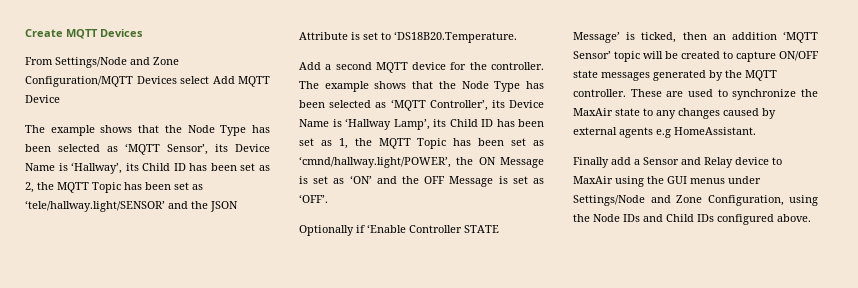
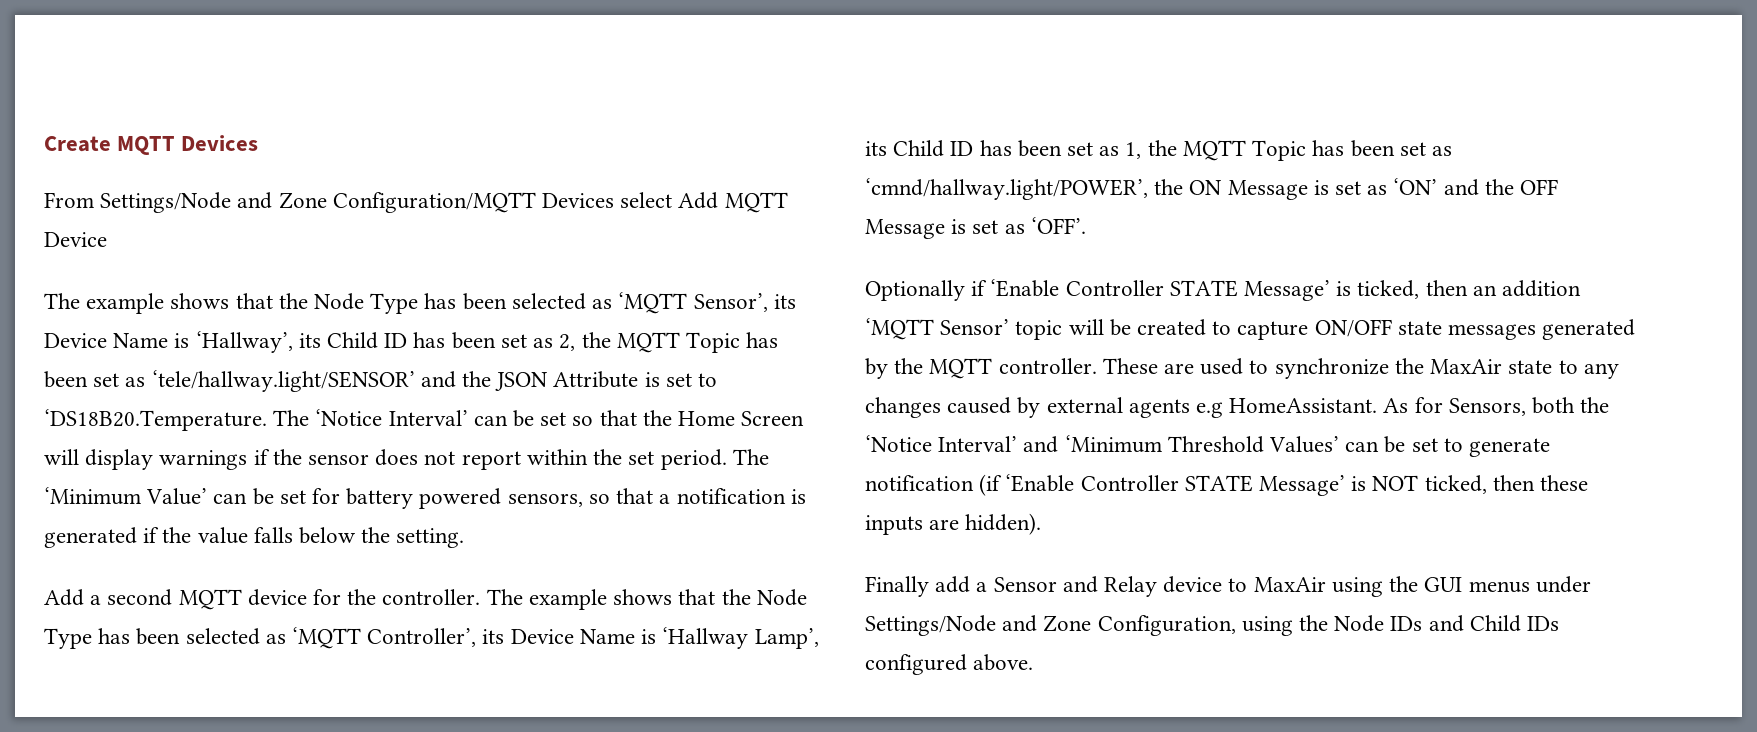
(517, 37) none -> [273,409,805,427] [44,449,769,470] [44,487,806,509] [44,527,465,548] The ‘Notice Interval’ can be set so that the Home Screen will display warnings if the sensor does not report within the set period. The ‘Minimum Value’ can be set for battery powered sensors, so that a notification is generated if the value falls below the setting.
(756, 131) none -> [1383,397,1610,416] [865,435,1551,457] [865,474,1589,496] [865,513,1042,535] As for Sensors, both the ‘Notice Interval’ and ‘Minimum Threshold Values’ can be set to generate notification (if ‘Enable Controller STATE Message’ is NOT ticked, then these inputs are hidden).

